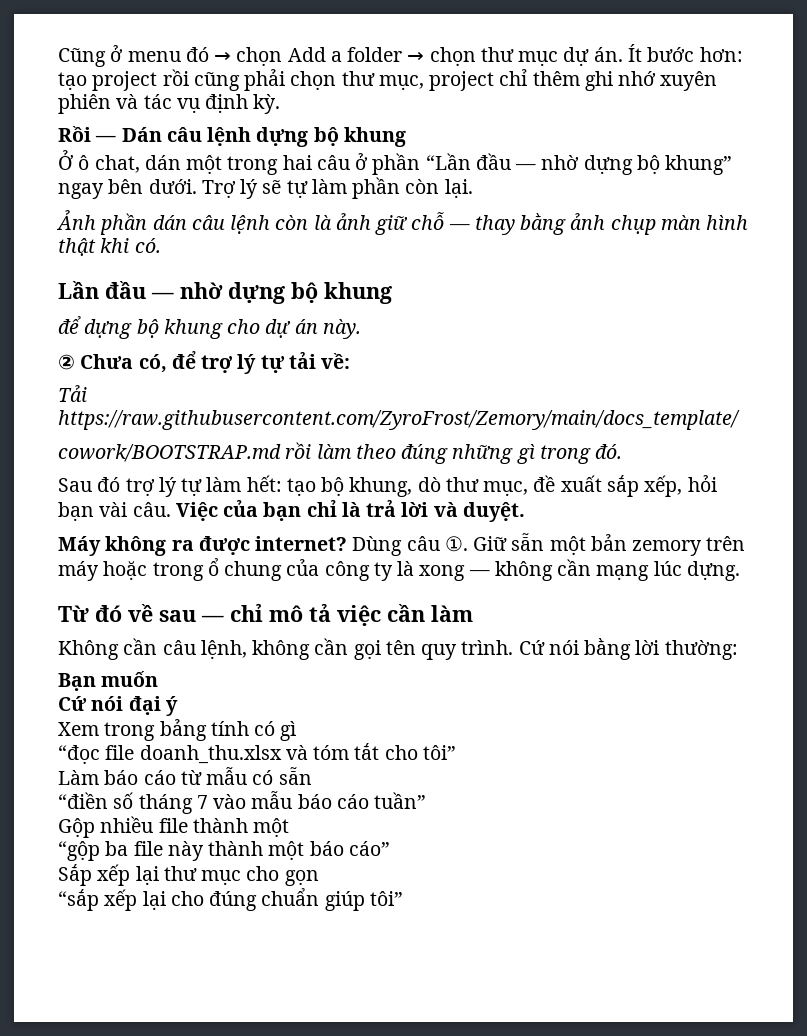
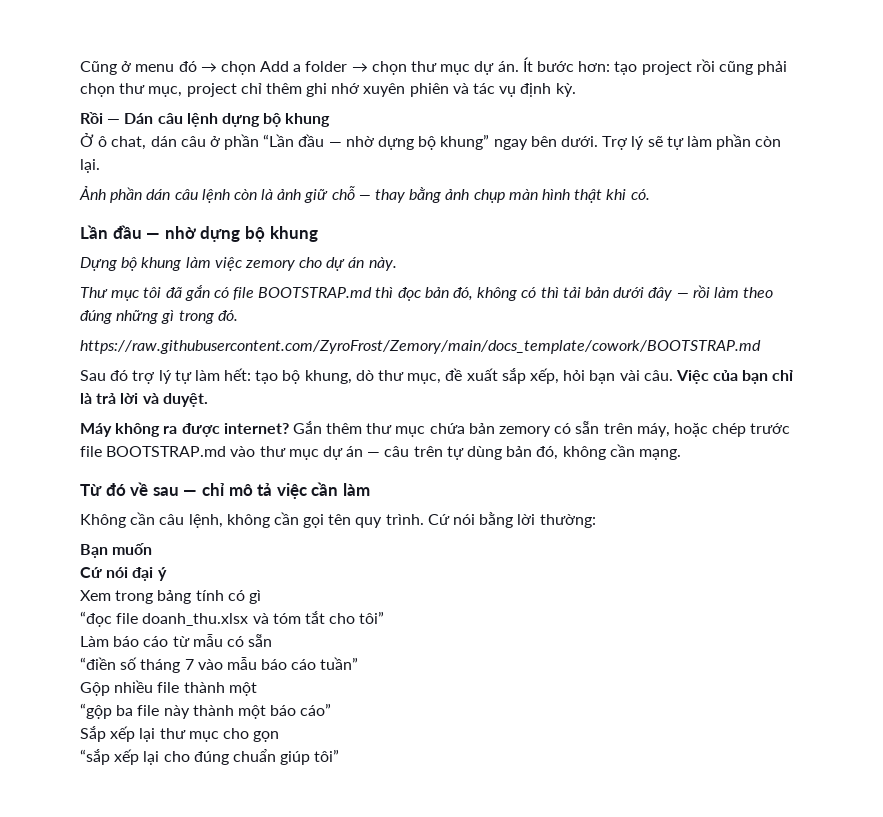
[186,155,312,175] một trong hai -> (177, 141) none
[58,316,361,339] [58,350,351,374] [58,385,87,402] [58,410,740,430] [58,444,281,462] để dựng bộ khung cho dự án này. // ② Chưa có, để trợ lý tự tải về: // Tải https://raw.githubusercontent.com/ZyroFrost/Zemory/main/docs_template/ // cowork/BOOTSTRAP.md -> [80,257,397,271] [80,285,689,301] Dựng bộ khung làm việc zemory cho dự án này. // Thư mục tôi đã gắn có file BOOTSTRAP.md thì đọc bản đó, không có thì tải bản dưới đây —
(623, 451) none -> [80,340,761,354] // https://raw.githubusercontent.com/ZyroFrost/Zemory/main/docs_template/cowork/BOOTSTRAP.md
[352,533,746,556] [58,558,740,581] Dùng câu ①. Giữ sẵn một bản zemory trên máy hoặc trong ổ chung của công ty là xong — không cần mạng lúc dựng. -> [292,421,791,437] [80,444,681,460] Gắn thêm thư mục chứa bản zemory có sẵn trên máy, hoặc chép trước file BOOTSTRAP.md vào thư mục dự án — câu trên tự dùng bản đó, không cần mạng.

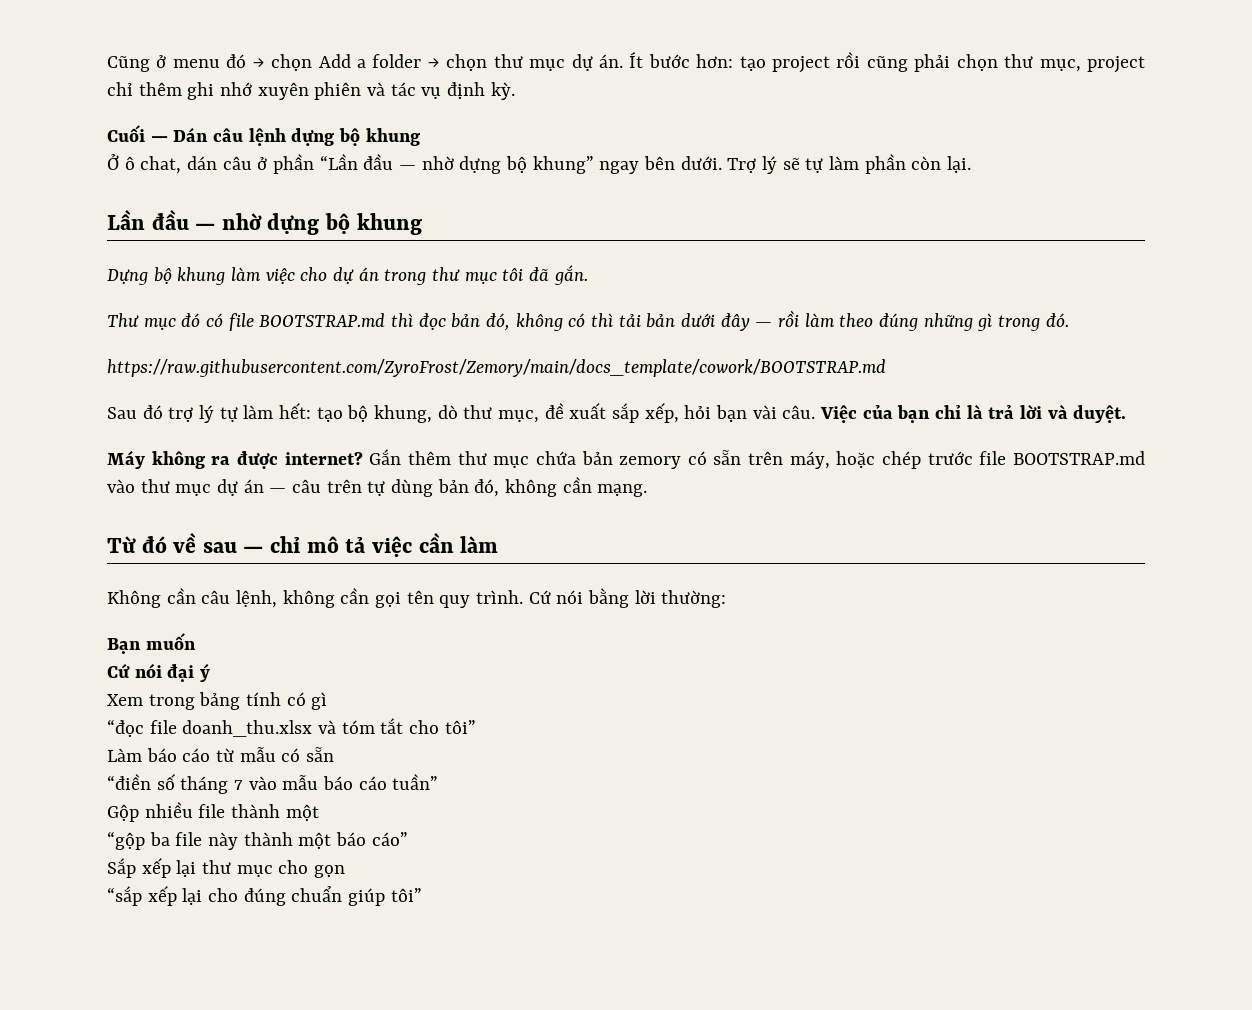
[80,112,103,124] Rồi -> [107,125,145,142] Cuối
[79,186,650,203] // Ảnh phần dán câu lệnh còn là ảnh giữ chỗ — thay bằng ảnh chụp màn hình thật khi có. -> (972, 164) none
[244,259,295,271] zemory -> (295, 276) none
[368,257,397,271] này. -> [384,265,588,285] trong thư mục tôi đã gắn.
[143,285,210,301] tôi đã gắn -> [181,313,201,327] đó

